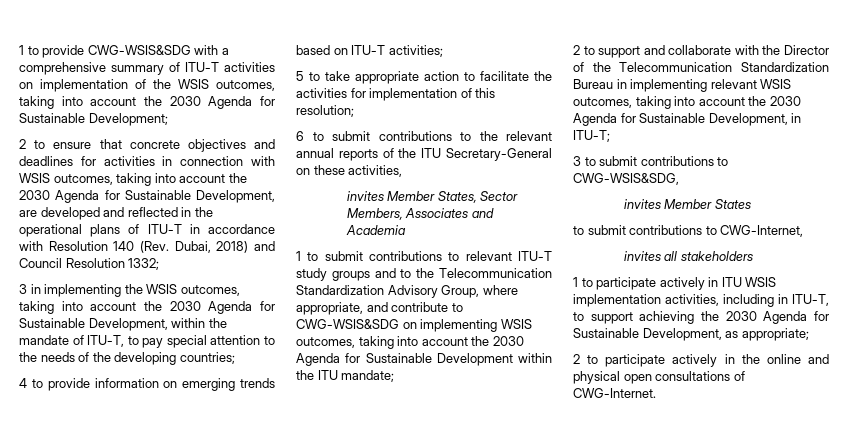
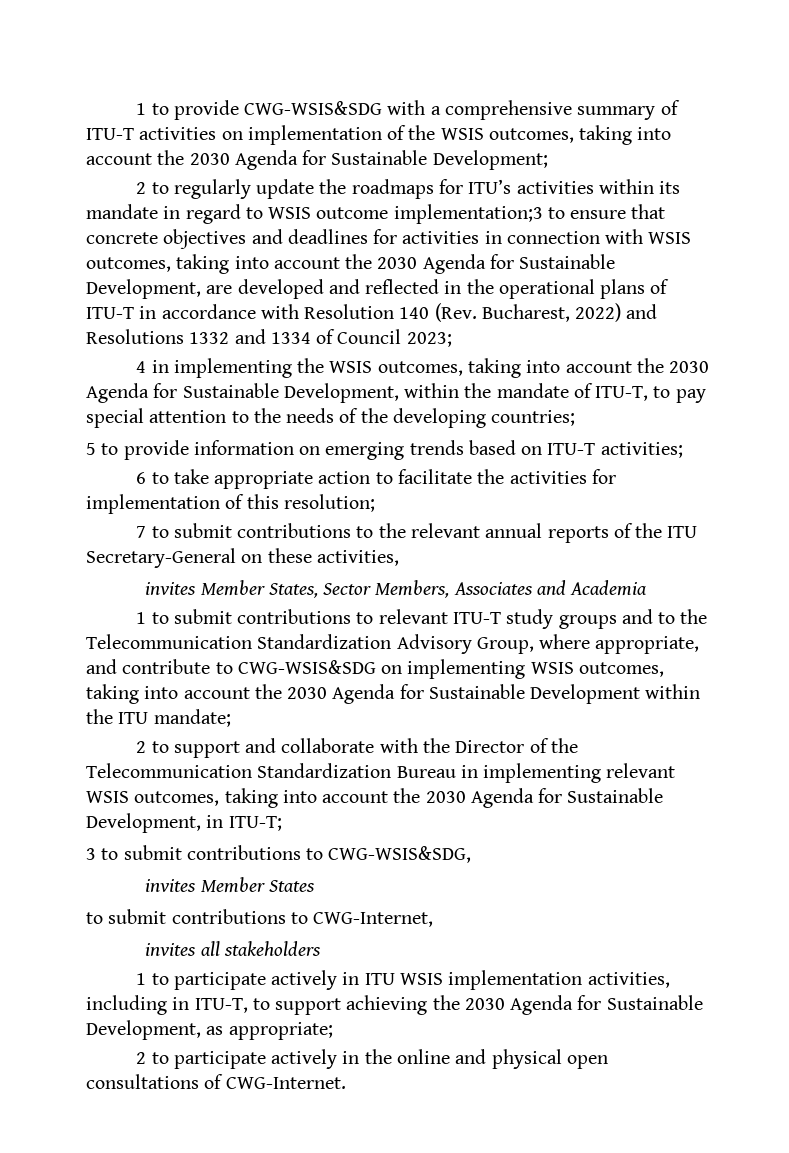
(46, 144) none -> [173,179,681,199] [86,204,565,224] regularly update the roadmaps for ITU’s activities within its mandate in regard to WSIS outcome implementation;3 to
[174,241,275,253] [19,258,160,270] [19,284,27,294] Dubai, 2018) and Council Resolution 1332; // 3 -> [481,303,658,322] [86,329,452,347] [136,361,147,373] Bucharest, 2022) and Resolutions 1332 and 1334 of Council 2023; // 4
[19,378,27,388] 4 -> [86,443,96,455] 5
[296,71,304,81] 5 -> [136,472,147,484] 6
[296,131,304,141] 6 -> [136,526,147,538] 7

